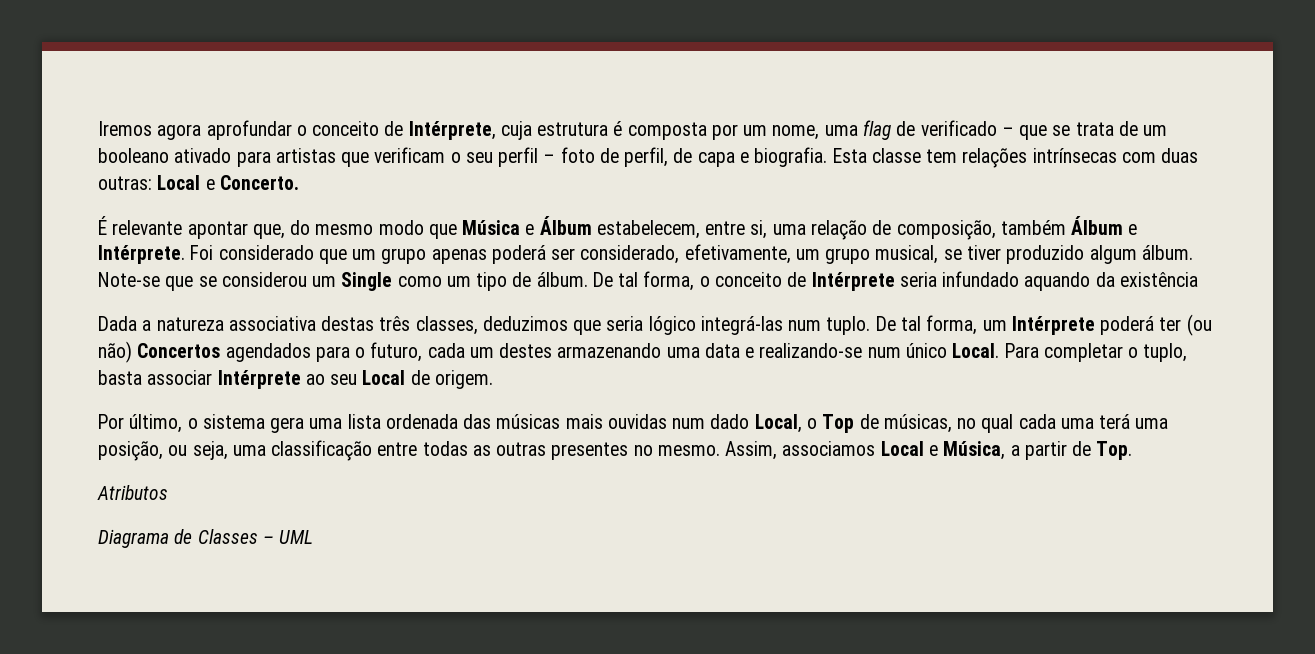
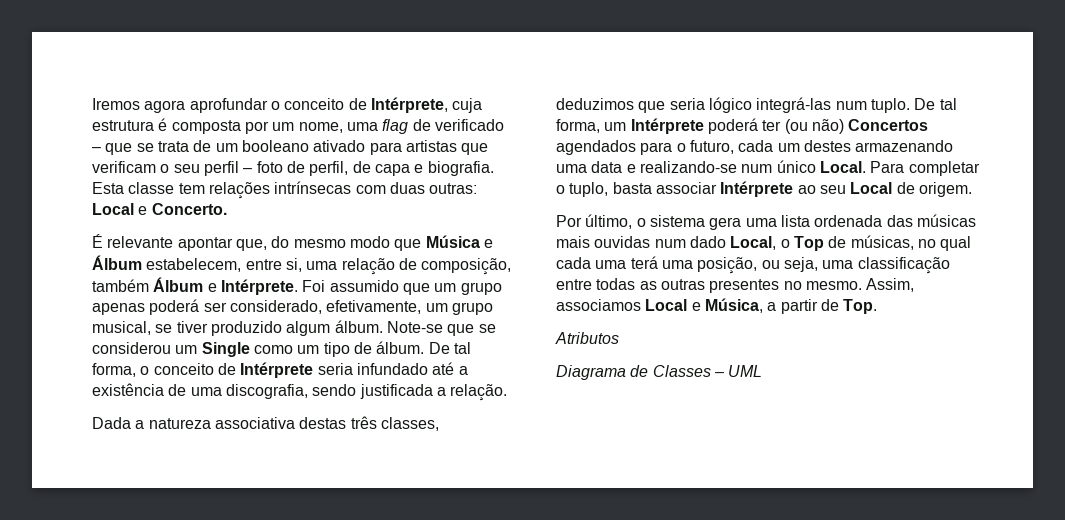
[218,245,314,260] considerado -> [329,280,399,292] assumido
[1024,272,1115,291] aquando da -> [432,362,468,375] até a
(1198, 279) none -> [168,384,508,401] de uma discografia, sendo justificada a relação.

